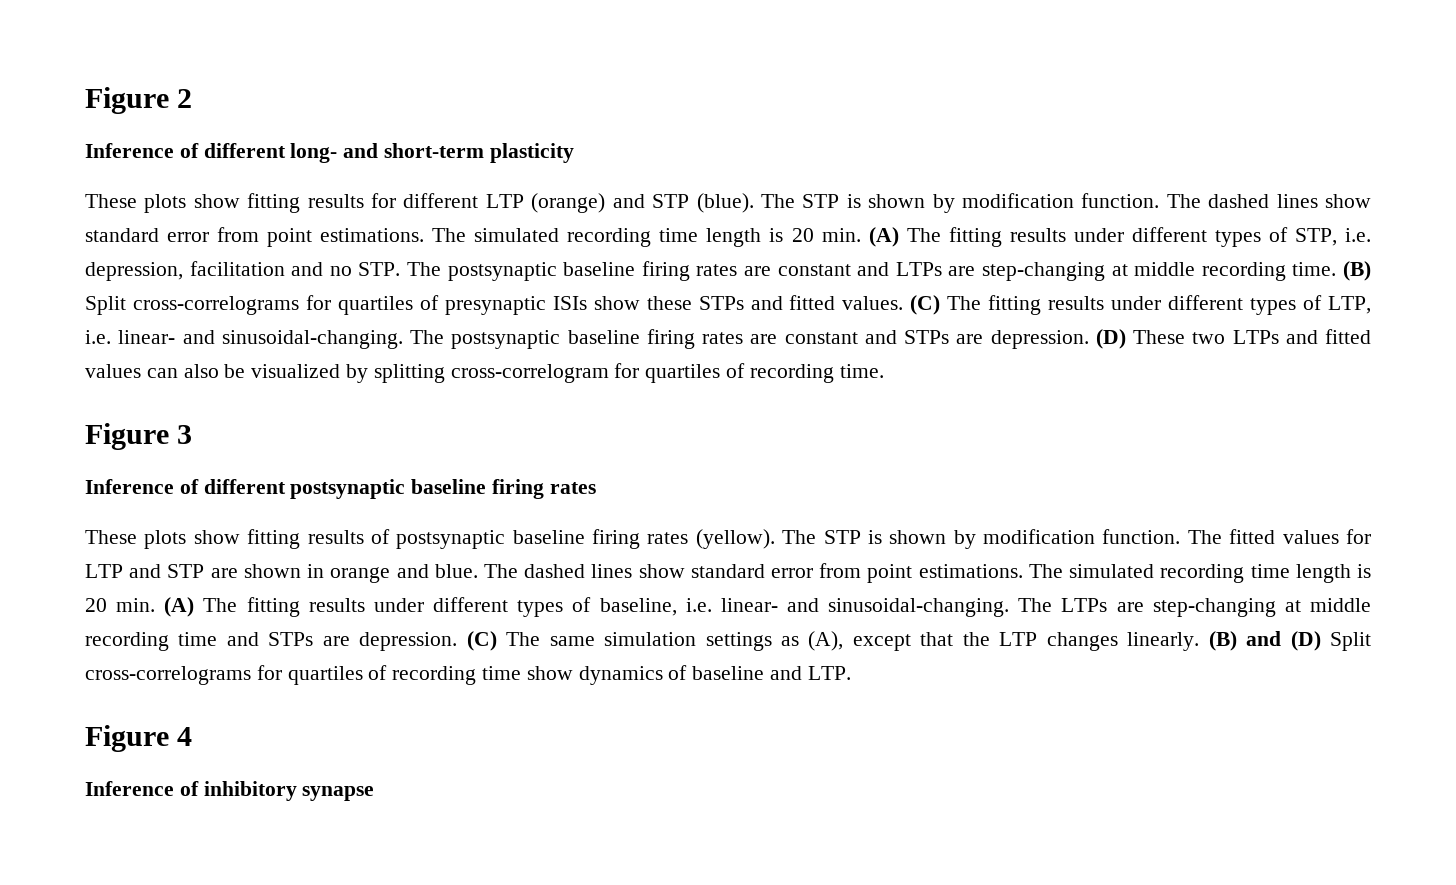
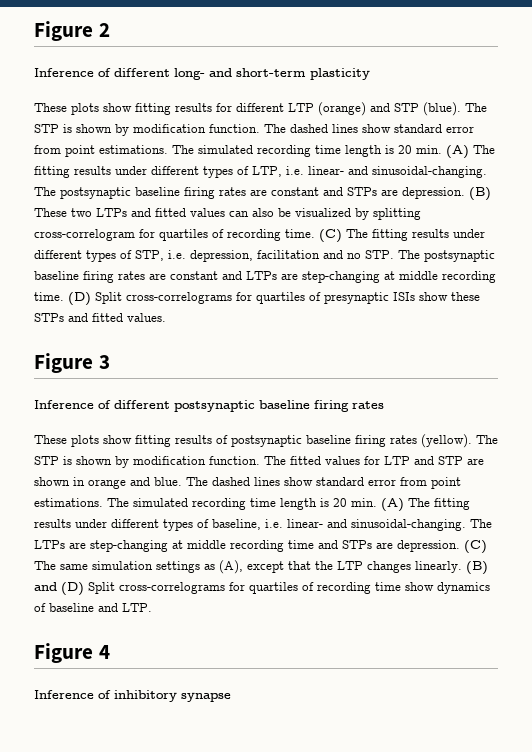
(1288, 234) none -> [252,166,487,178] [34,187,491,201] [34,208,421,220] [34,229,485,243] [34,250,132,262] LTP, i.e. linear- and sinusoidal-changing. The postsynaptic baseline firing rates are constant and STPs are depression. (B) These two LTPs and fitted values can also be visualized by splitting cross-correlogram for quartiles of recording time. (C) The fitting results under different types of
[1342,261,1371,281] (B) -> [68,292,91,306] (D)
[910,295,1372,315] [85,329,1371,349] [85,363,884,383] (C) The fitting results under different types of LTP, i.e. linear- and sinusoidal-changing. The postsynaptic baseline firing rates are constant and STPs are depression. (D) These two LTPs and fitted values can also be visualized by splitting cross-correlogram for quartiles of recording time. -> (166, 317) none

